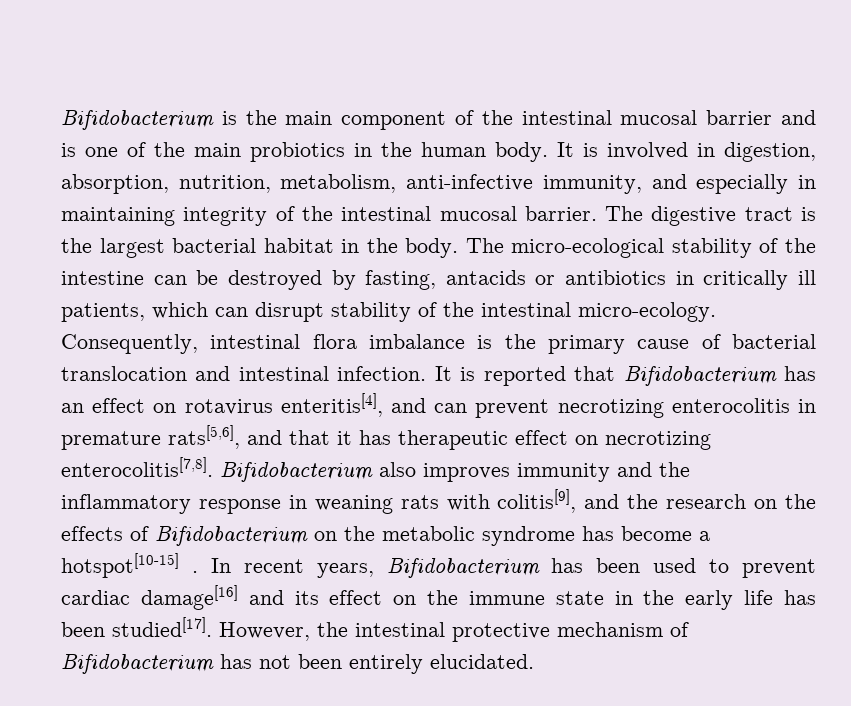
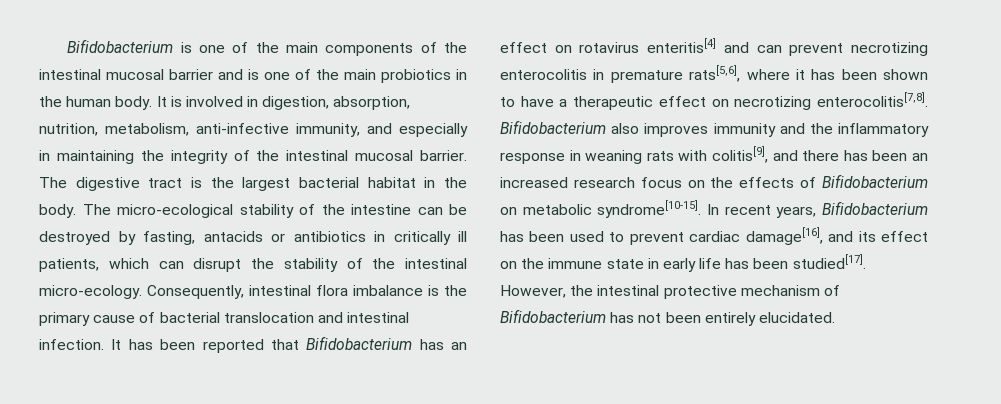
[245,110,447,130] the main component -> [198,42,414,56] one of the main components
(175, 216) none -> [140,150,164,161] the
(324, 312) none -> [251,258,274,269] the
[460,367,476,381] is -> [128,339,196,350] has been
[280,393,383,417] enteritis[4], -> [647,38,717,53] enteritis[4]
[247,430,391,445] and that it has -> [746,69,928,80] [500,96,568,107] where it has been shown to have a
[627,494,747,509] the research -> [802,150,929,161] [500,177,682,188] there has been an increased research focus
[344,526,710,546] [61,553,198,578] the metabolic syndrome has become a hotspot[10-15] . -> [522,200,702,218] metabolic syndrome[10-15].
[140,585,238,610] damage[16] -> [745,227,823,245] damage[16],
[643,590,675,605] the -> (659, 263) none

